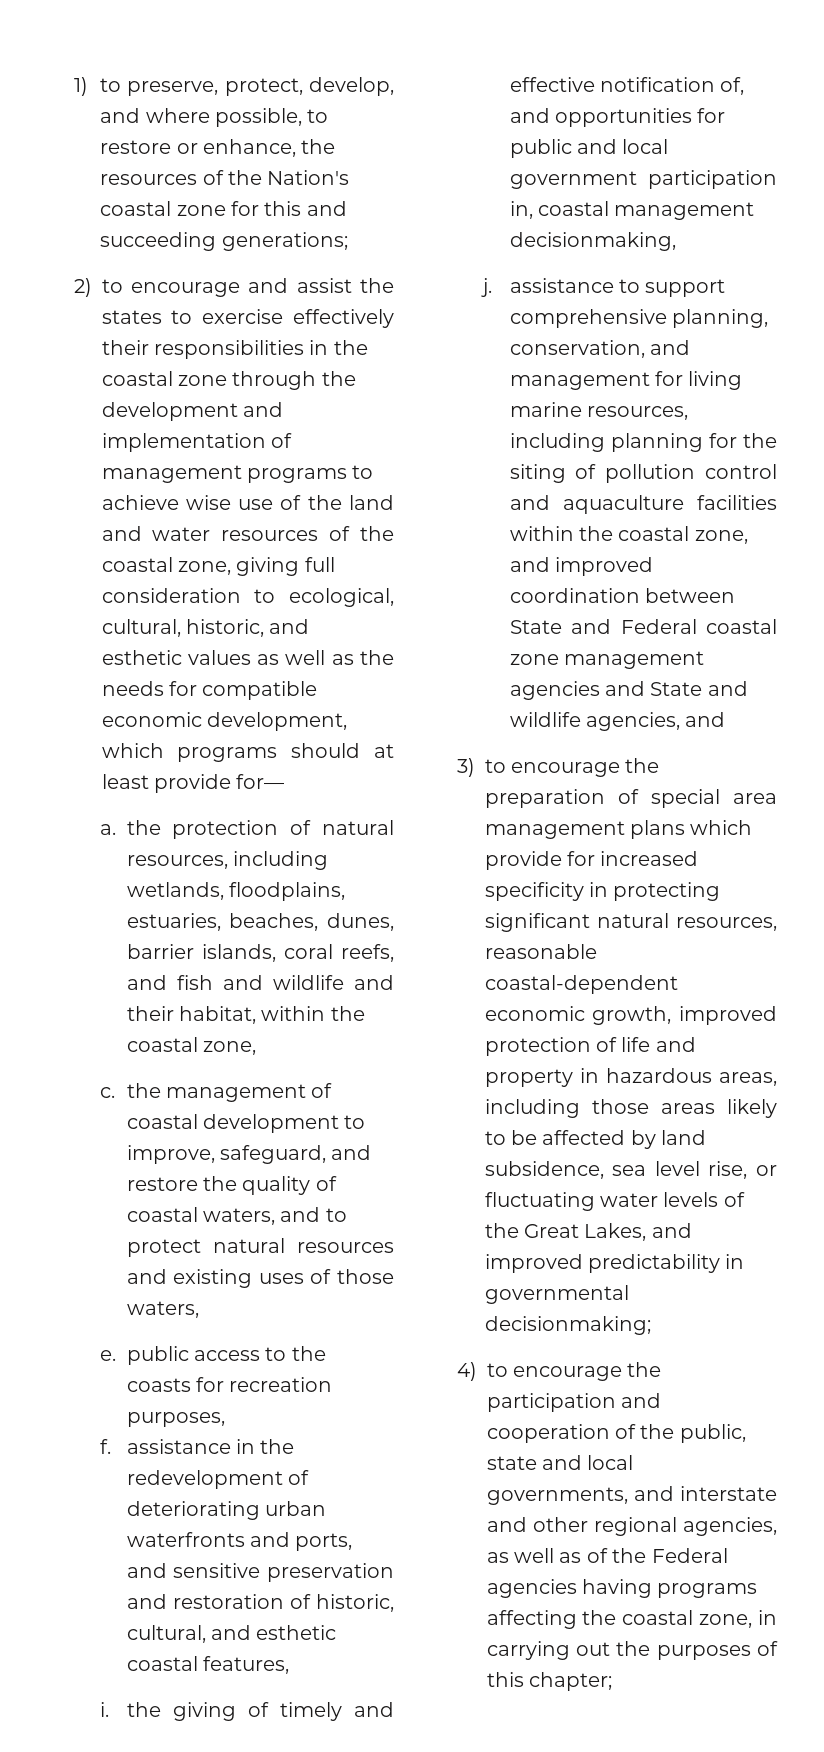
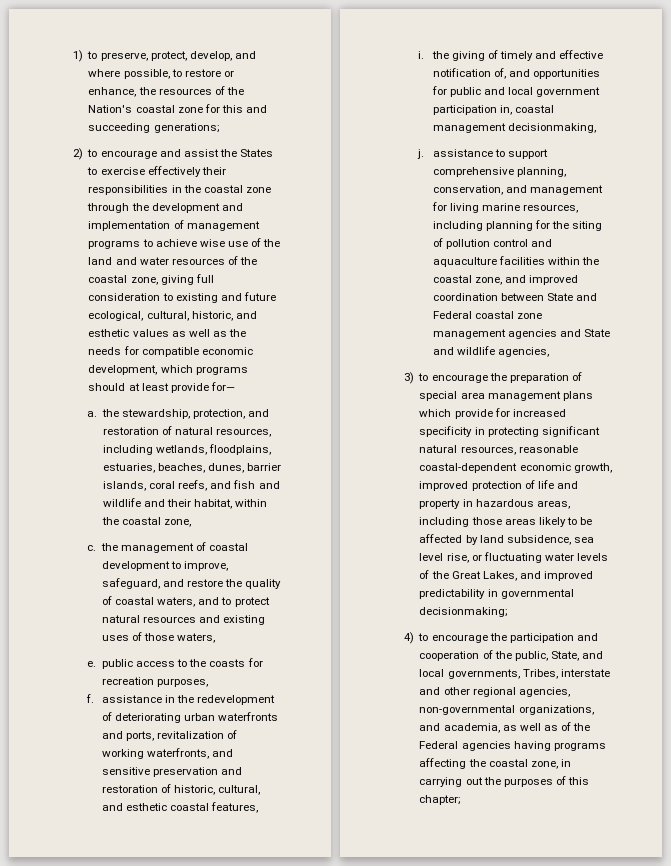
[101,310,162,324] states -> [239,149,273,157] States
(276, 596) none -> [175,292,276,303] existing and future
[172,820,279,839] protection -> [122,409,270,419] [103,427,160,435] stewardship, protection, and restoration
(353, 1542) none -> [157,730,238,739] [101,748,210,759] revitalization of working waterfronts,
[685,712,726,727] and -> (550, 352) none
[486,1456,537,1470] state -> [550,651,579,661] State,
[633,1486,674,1501] and -> [522,669,558,679] Tribes,
(777, 1526) none -> [419,705,594,715] [419,723,500,733] non-governmental organizations, and academia,

